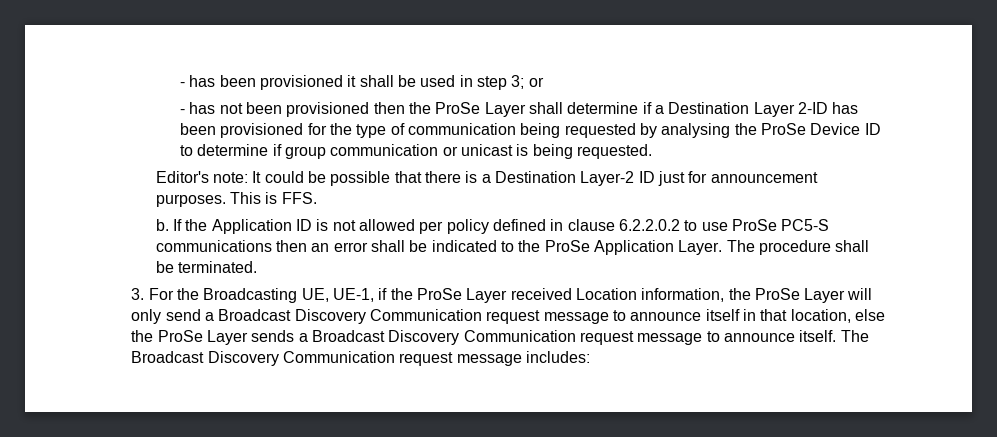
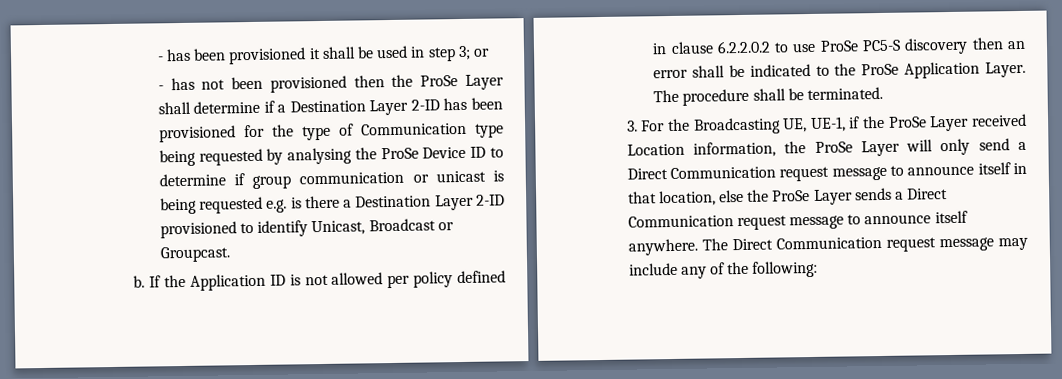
[407,123,516,135] communication -> [360,122,504,138] Communication type
[576,144,652,159] [155,171,818,186] [155,192,317,207] requested. // Editor's note: It could be possible that there is a Destination Layer-2 ID just for announcement purposes. This is FFS. -> [199,194,505,214] [159,218,454,239] [159,246,230,263] requested e.g. is there a Destination Layer 2-ID provisioned to identify Unicast, Broadcast or Groupcast.
[155,240,272,252] communications -> [904,37,969,55] discovery
[218,309,366,324] Broadcast Discovery -> [626,168,668,180] Direct
[311,330,869,345] [131,351,590,366] Broadcast Discovery Communication request message to announce itself. The Broadcast Discovery Communication request message includes: -> [907,188,949,200] [627,210,968,231] [627,236,1028,256] [628,260,819,279] Direct Communication request message to announce itself anywhere. The Direct Communication request message may include any of the following:

